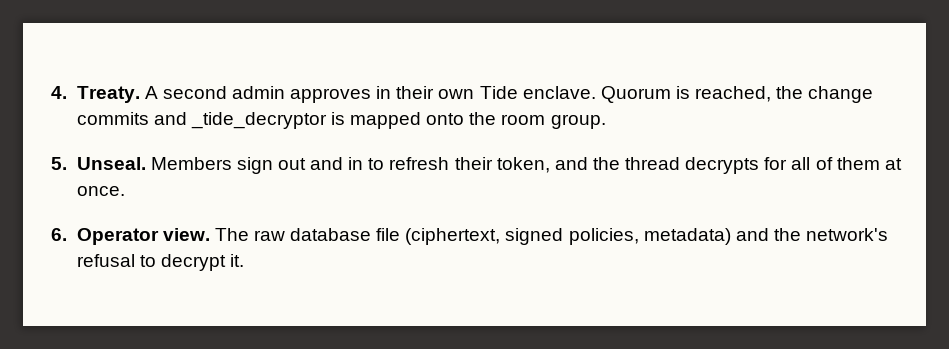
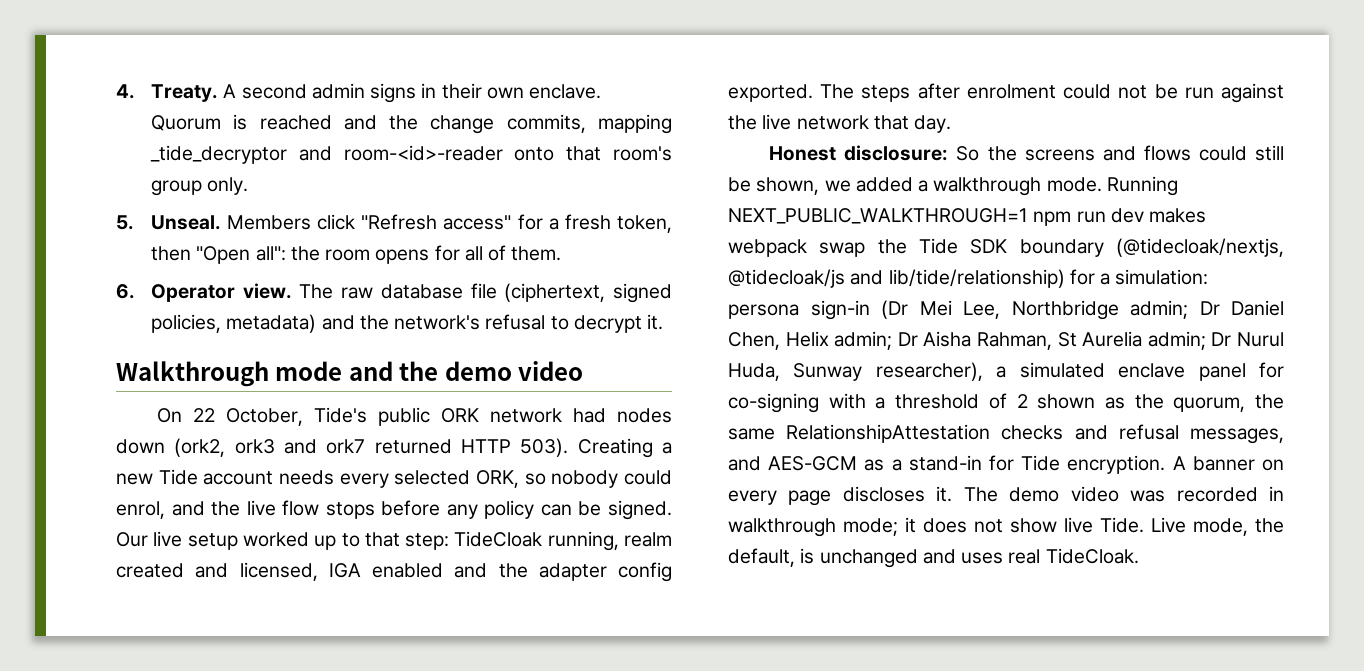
[290,88,372,103] approves -> [370,83,417,103] signs
[479,86,518,99] Tide -> (524, 93) none
[695,86,874,103] [76,112,606,129] [51,157,902,174] [76,186,125,196] reached, the change commits and _tide_decryptor is mapped onto the room group. // 5. Unseal. Members sign out and in to refresh their token, and the thread decrypts for all of them at once. -> [259,114,672,134] [149,145,672,164] [150,177,249,196] [116,214,673,233] [150,245,562,264] reached and the change commits, mapping _tide_decryptor and room-<id>-reader onto that room's group only. // 5. Unseal. Members click "Refresh access" for a fresh token, then "Open all": the room opens for all of them.
(244, 260) none -> [116,361,584,387] [157,407,672,426] [116,438,672,458] [116,469,672,488] [116,500,673,520] [116,531,673,551] [116,562,672,582] [728,83,1284,103] [728,114,952,133] [769,145,1284,161] [728,176,1178,196] [728,208,1207,226] [728,238,1284,257] [728,269,1209,288] [728,300,1284,320] [728,331,1284,350] [728,362,1284,381] [728,393,1284,413] [728,424,1284,444] [728,455,1284,474] [728,486,1284,506] [728,517,1284,537] [728,548,1139,568] // Walkthrough mode and the demo video // On 22 October, Tide's public ORK network had nodes down (ork2, ork3 and ork7 returned HTTP 503). Creating a new Tide account needs every selected ORK, so nobody could enrol, and the live flow stops before any policy can be signed. Our live setup worked up to that step: TideCloak running, realm created and licensed, IGA enabled and the adapter config exported. The steps after enrolment could not be run against the live network that day. // Honest disclosure: So the screens and flows could still be shown, we added a walkthrough mode. Running NEXT_PUBLIC_WALKTHROUGH=1 npm run dev makes webpack swap the Tide SDK boundary (@tidecloak/nextjs, @tidecloak/js and lib/tide/relationship) for a simulation: persona sign-in (Dr Mei Lee, Northbridge admin; Dr Daniel Chen, Helix admin; Dr Aisha Rahman, St Aurelia admin; Dr Nurul Huda, Sunway researcher), a simulated enclave panel for co-signing with a threshold of 2 shown as the quorum, the same RelationshipAttestation checks and refusal messages, and AES-GCM as a stand-in for Tide encryption. A banner on every page discloses it. The demo video was recorded in walkthrough mode; it does not show live Tide. Live mode, the default, is unchanged and uses real TideCloak.

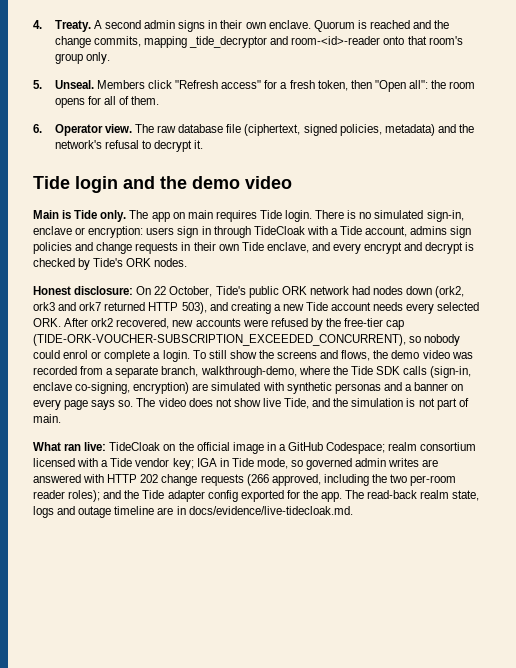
[116,361,343,387] Walkthrough mode -> [33,176,118,193] Tide login
(584, 371) none -> [33,210,464,222] [33,226,472,238] [33,242,475,254] [33,258,188,270] [33,286,134,295] Main is Tide only. The app on main requires Tide login. There is no simulated sign-in, enclave or encryption: users sign in through TideCloak with a Tide account, admins sign policies and change requests in their own Tide enclave, and every encrypt and decrypt is checked by Tide's ORK nodes. // Honest disclosure:
[520,438,653,458] 503). Creating -> [181,302,271,314] 503), and creating
[476,470,672,488] [116,500,673,520] [116,531,673,551] [116,562,672,582] [728,83,1284,103] [728,114,952,133] [769,145,1284,161] [728,176,1178,196] [728,208,1207,226] [728,238,1284,257] [728,269,1209,288] [728,300,1284,320] [728,331,1284,350] [728,362,1284,381] [728,393,1284,413] [728,424,1284,444] [728,455,1284,474] [728,486,1284,506] [728,517,1284,537] [728,548,1139,568] ORK, so nobody could enrol, and the live flow stops before any policy can be signed. Our live setup worked up to that step: TideCloak running, realm created and licensed, IGA enabled and the adapter config exported. The steps after enrolment could not be run against the live network that day. // Honest disclosure: So the screens and flows could still be shown, we added a walkthrough mode. Running NEXT_PUBLIC_WALKTHROUGH=1 npm run dev makes webpack swap the Tide SDK boundary (@tidecloak/nextjs, @tidecloak/js and lib/tide/relationship) for a simulation: persona sign-in (Dr Mei Lee, Northbridge admin; Dr Daniel Chen, Helix admin; Dr Aisha Rahman, St Aurelia admin; Dr Nurul Huda, Sunway researcher), a simulated enclave panel for co-signing with a threshold of 2 shown as the quorum, the same RelationshipAttestation checks and refusal messages, and AES-GCM as a stand-in for Tide encryption. A banner on every page discloses it. The demo video was recorded in walkthrough mode; it does not show live Tide. Live mode, the default, is unchanged and uses real TideCloak. -> [33,318,405,330] [33,334,461,346] [33,350,473,362] [33,366,472,378] [33,382,464,394] [33,398,469,410] [33,414,61,423] [33,442,477,454] [33,458,439,470] [33,474,457,486] [33,490,480,502] [33,506,353,518] ORK. After ork2 recovered, new accounts were refused by the free-tier cap (TIDE-ORK-VOUCHER-SUBSCRIPTION_EXCEEDED_CONCURRENT), so nobody could enrol or complete a login. To still show the screens and flows, the demo video was recorded from a separate branch, walkthrough-demo, where the Tide SDK calls (sign-in, enclave co-signing, encryption) are simulated with synthetic personas and a banner on every page says so. The video does not show live Tide, and the simulation is not part of main. // What ran live: TideCloak on the official image in a GitHub Codespace; realm consortium licensed with a Tide vendor key; IGA in Tide mode, so governed admin writes are answered with HTTP 202 change requests (266 approved, including the two per-room reader roles); and the Tide adapter config exported for the app. The read-back realm state, logs and outage timeline are in docs/evidence/live-tidecloak.md.

